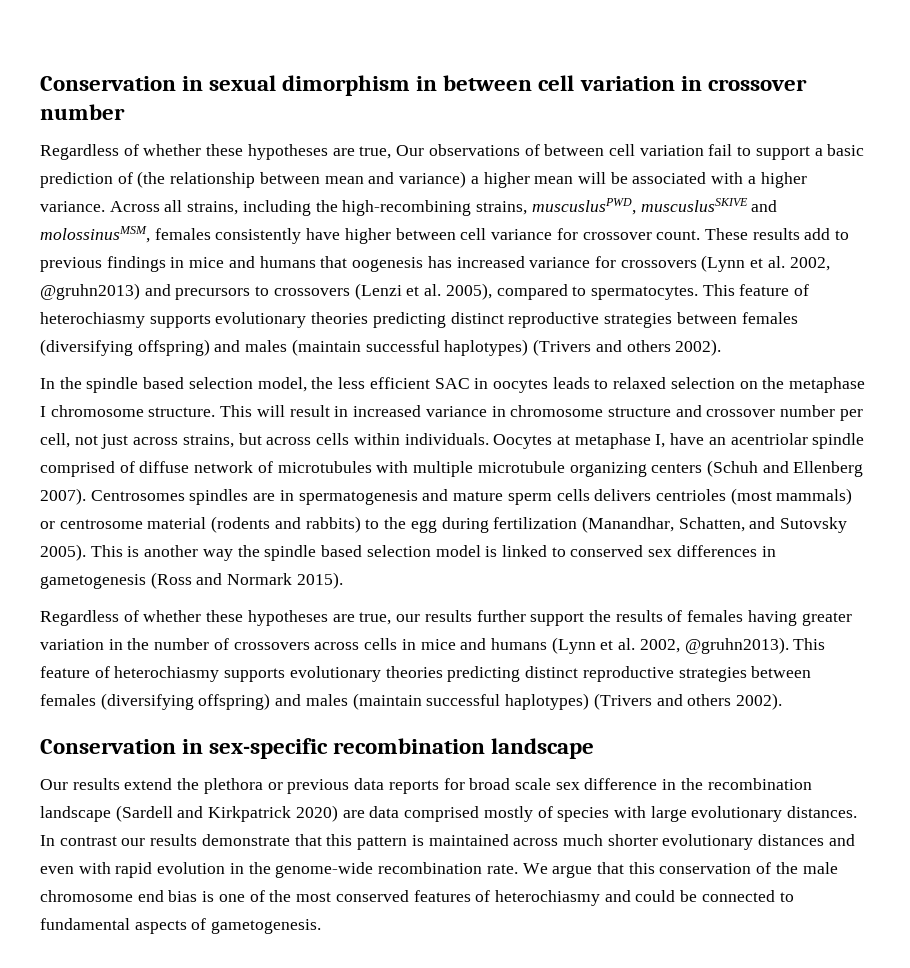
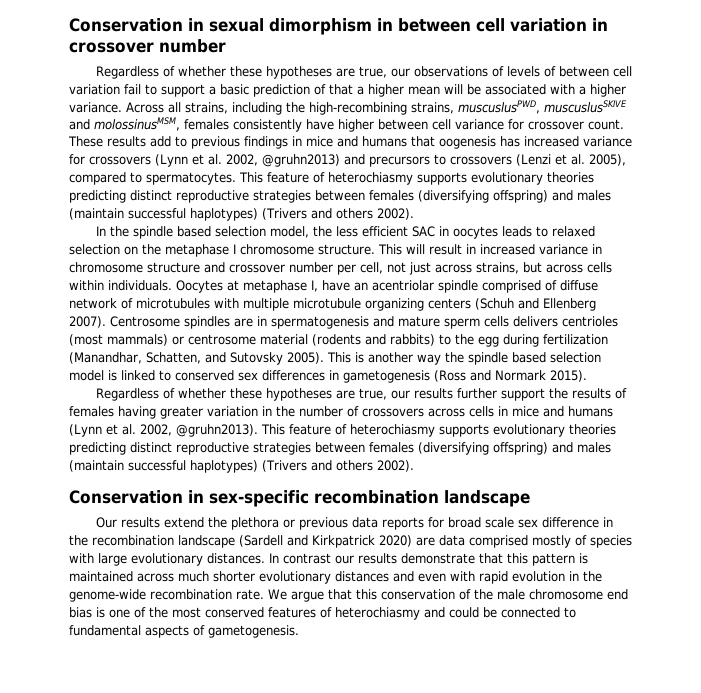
[396,145,425,156] Our -> [390,68,410,77] our
(540, 150) none -> [506,66,556,77] levels of
[137,171,467,188] (the relationship between mean and variance) -> [329,84,353,95] that
[90,490,185,501] Centrosomes -> [110,316,180,327] Centrosome

